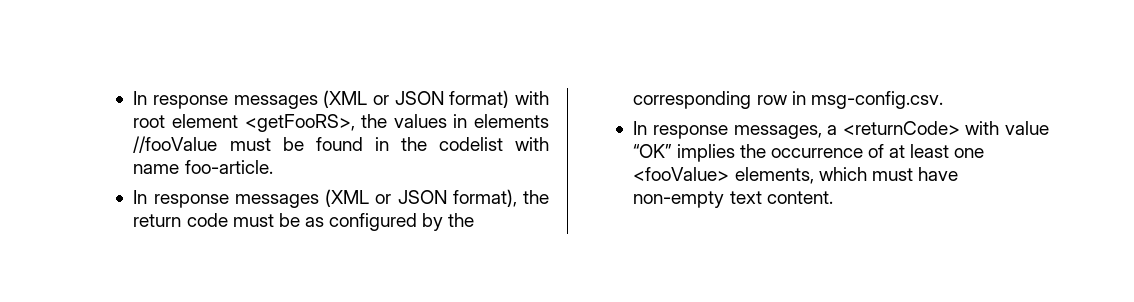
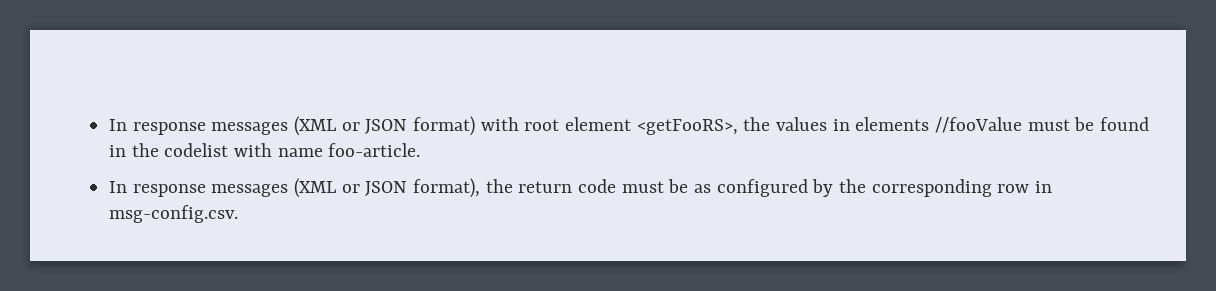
[633,121,1049,139] [633,144,985,162] [633,167,958,184] [633,191,833,208] // In response messages, a <returnCode> with value “OK” implies the occurrence of at least one <fooValue> elements, which must have non-empty text content. -> (239, 214) none

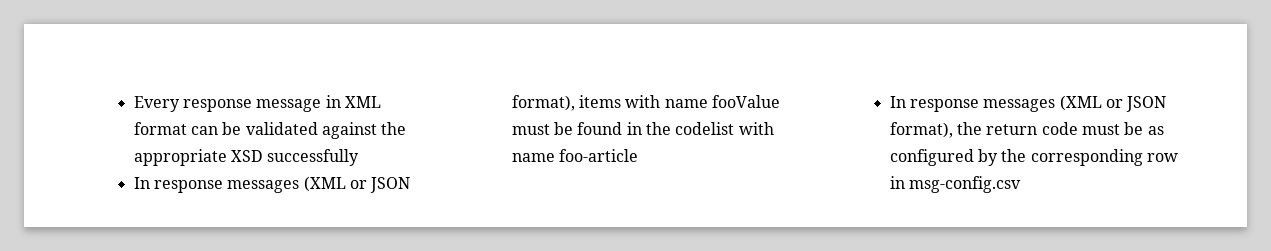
[109,116,1023,136] In response messages (XML or JSON format) with root element <getFooRS>, the values in elements //fooValue -> [133,95,382,112] [133,122,407,139] [133,149,360,166] [133,176,411,193] [511,95,781,111] Every response message in XML format can be validated against the appropriate XSD successfully // In response messages (XML or JSON format), items with name fooValue
[328,143,421,157] foo-article. -> [559,149,639,162] foo-article
[109,205,239,223] msg-config.csv. -> [909,176,1022,193] msg-config.csv

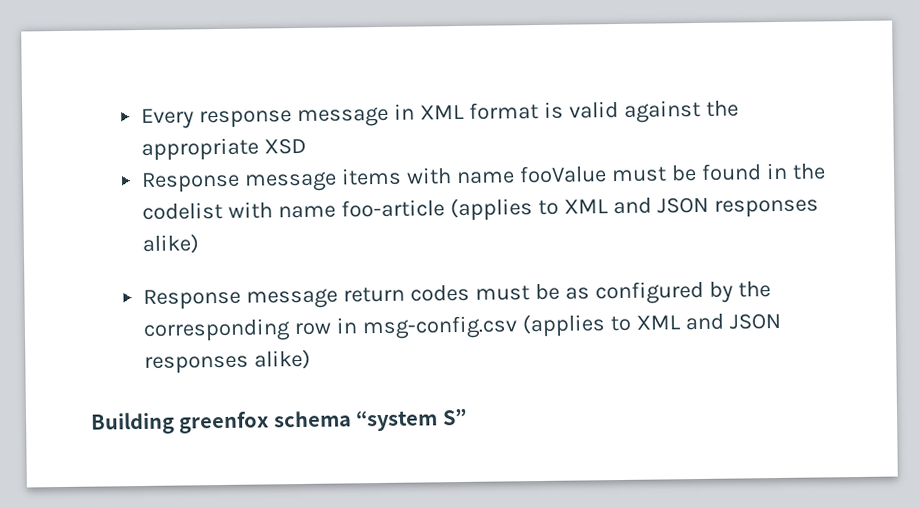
[191,122,318,135] can be validated -> [543,100,619,119] is valid
[267,149,360,166] [133,176,411,193] [511,95,575,111] successfully // In response messages (XML or JSON format), -> [141,171,338,193] // Response message
[889,95,1167,112] [889,122,1078,138] // In response messages (XML or JSON format), the return code -> [449,196,819,222] [142,234,200,254] [143,284,470,310] (applies to XML and JSON responses alike) // Response message return codes
(1022, 184) none -> [521,312,781,338] [144,349,312,374] [90,408,467,435] (applies to XML and JSON responses alike) // Building greenfox schema “system S”

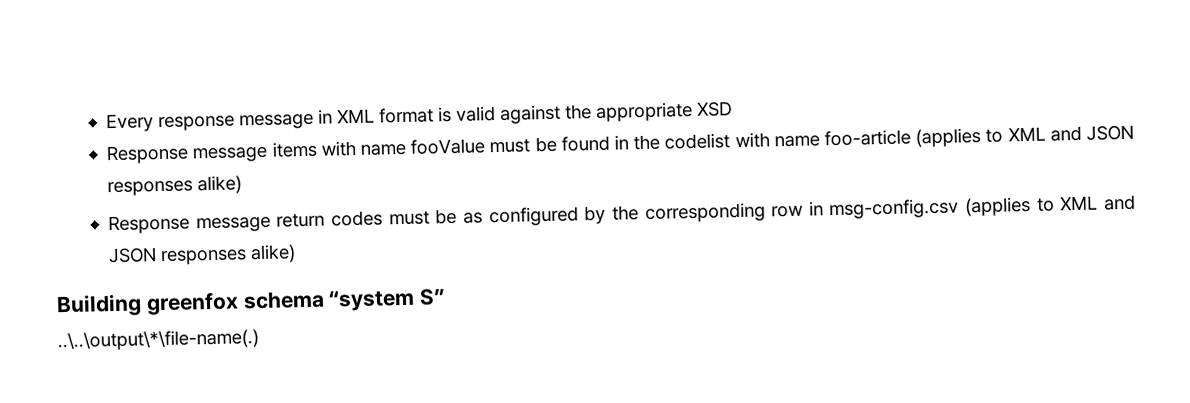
(467, 417) none -> [57,329,259,352] // ..\..\output\*\file-name(.)

